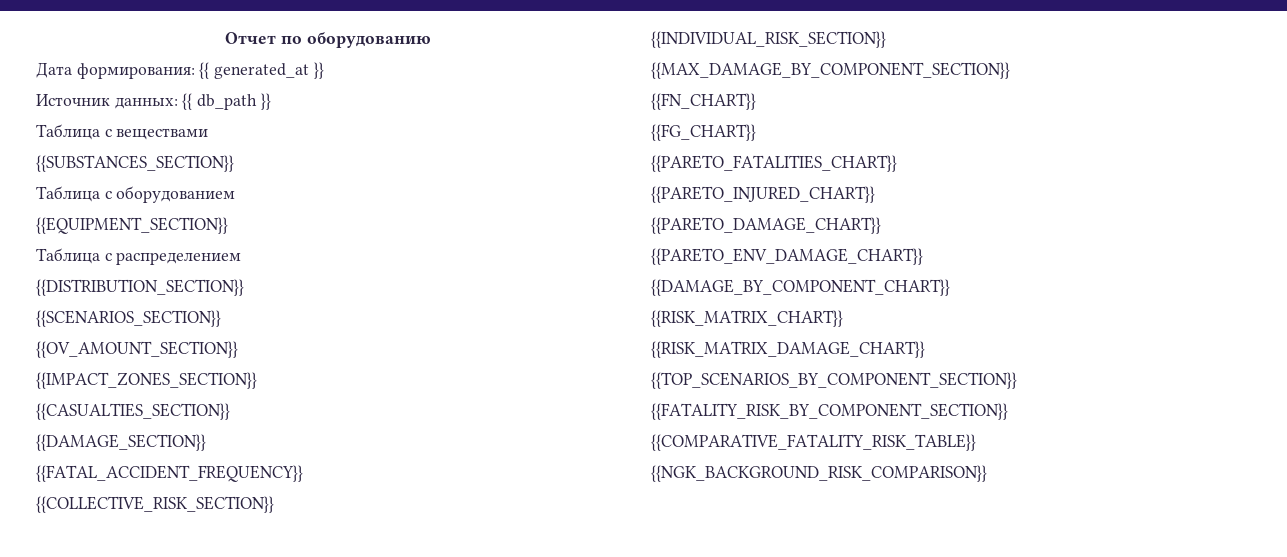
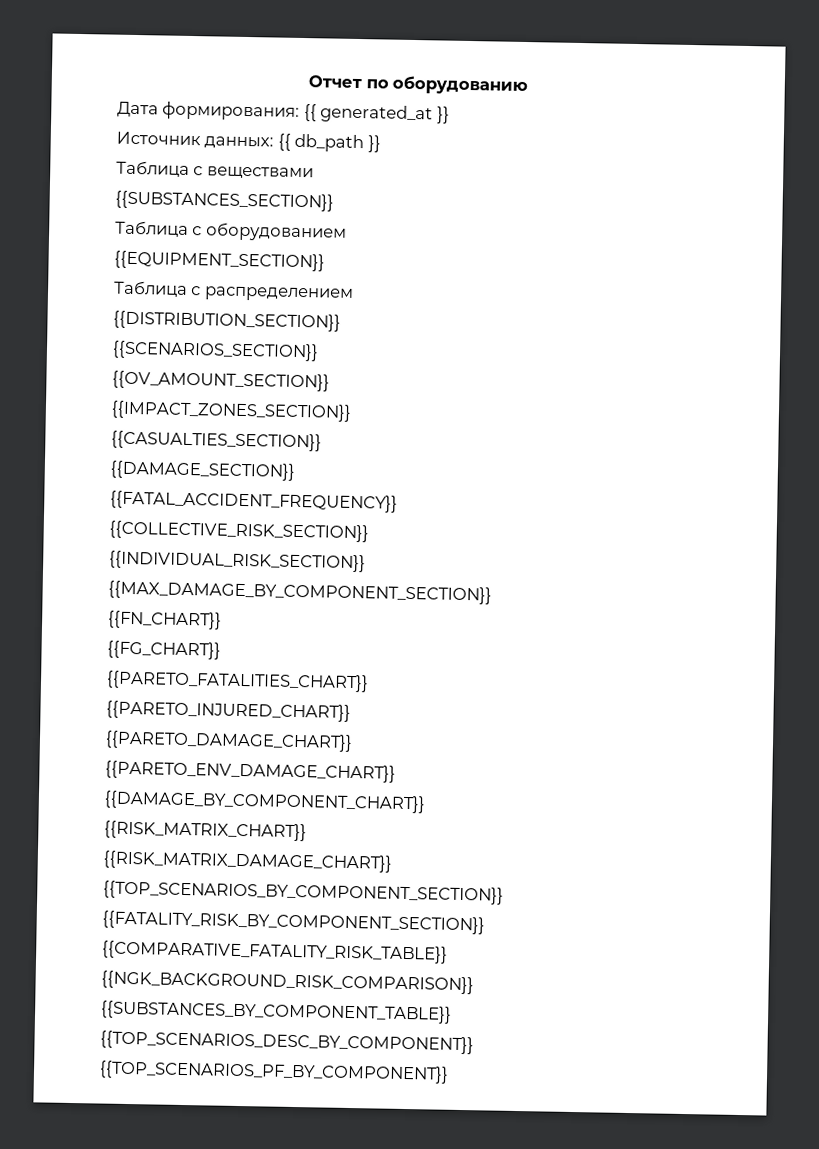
(987, 473) none -> [100,1000,452,1024] [100,1030,474,1055] [99,1060,449,1084] // {{SUBSTANCES_BY_COMPONENT_TABLE}} // {{TOP_SCENARIOS_DESC_BY_COMPONENT}} // {{TOP_SCENARIOS_PF_BY_COMPONENT}}

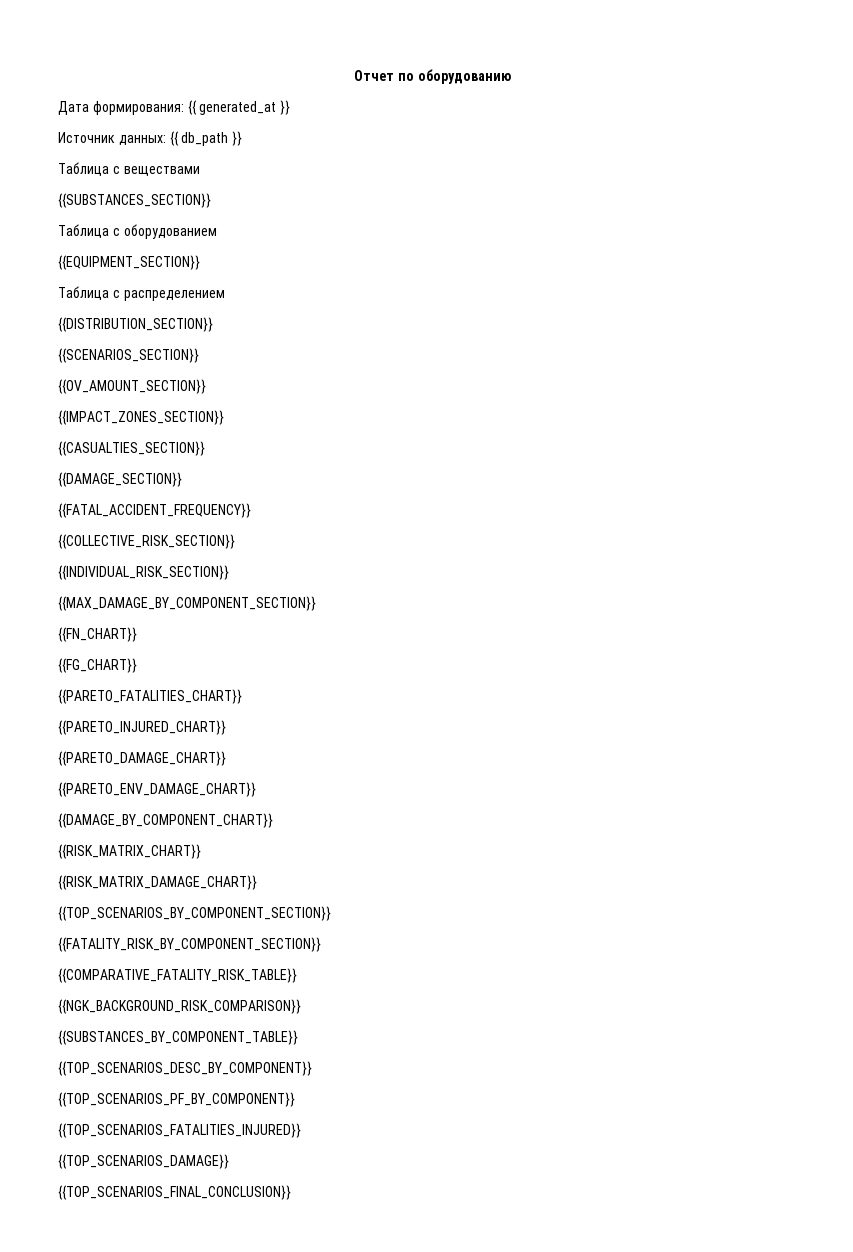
(449, 1072) none -> [58,1123,301,1138] [58,1154,229,1169] [58,1185,291,1200] // {{TOP_SCENARIOS_FATALITIES_INJURED}} // {{TOP_SCENARIOS_DAMAGE}} // {{TOP_SCENARIOS_FINAL_CONCLUSION}}

